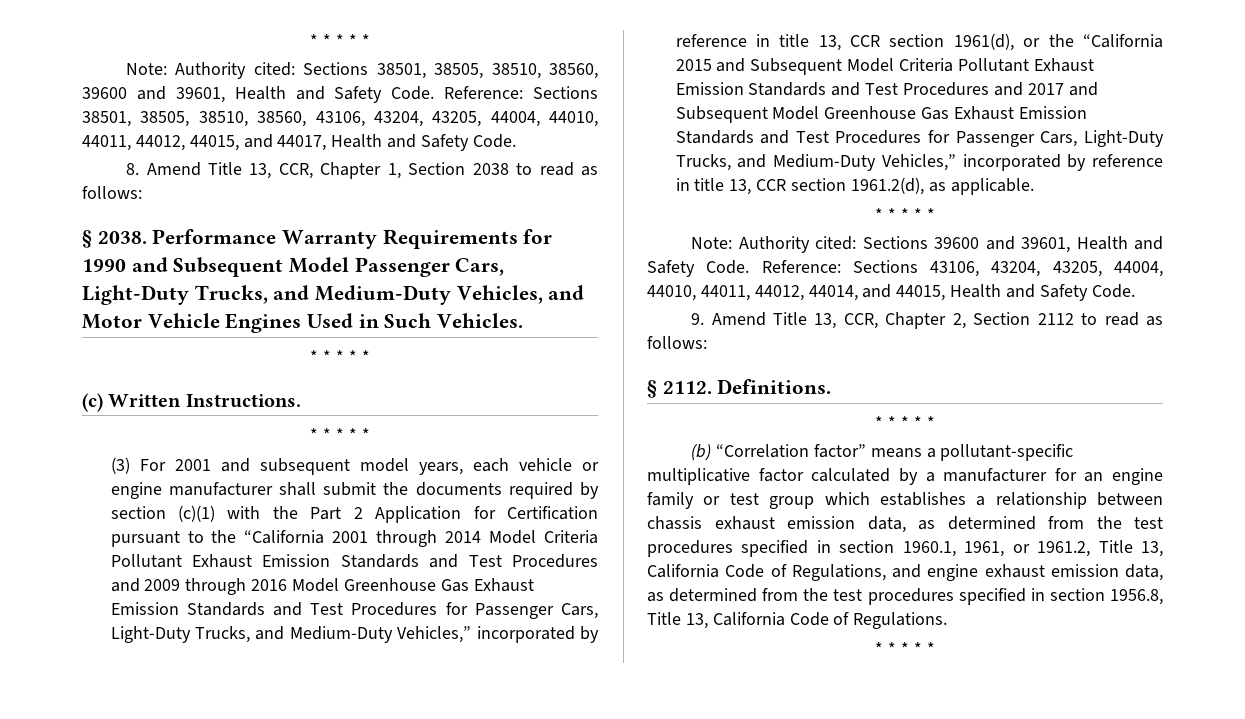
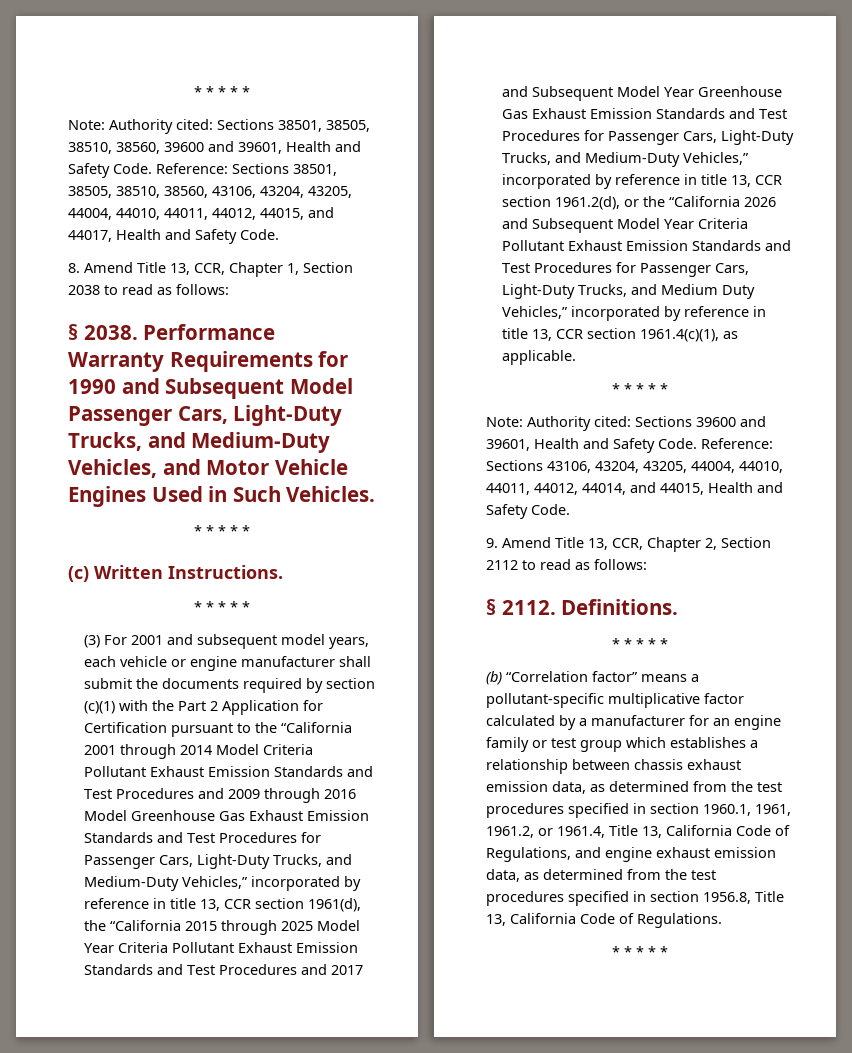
[1023,38,1041,47] or -> (361, 905) none
[716,58,895,75] and Subsequent Model -> [220,920,360,935] [83,943,114,953] through 2025 Model Year
(820, 113) none -> [663,87,694,97] Year
(924, 186) none -> [623,196,776,207] [501,218,748,233] [501,240,791,251] [501,262,749,277] [501,284,755,299] [501,306,766,321] [501,328,719,342] or the “California 2026 and Subsequent Model Year Criteria Pollutant Exhaust Emission Standards and Test Procedures for Passenger Cars, Light-Duty Trucks, and Medium Duty Vehicles,” incorporated by reference in title 13, CCR section 1961.4(c)(1),
[1012,541,1091,557] or 1961.2, -> [486,826,605,838] 1961.2, or 1961.4,

